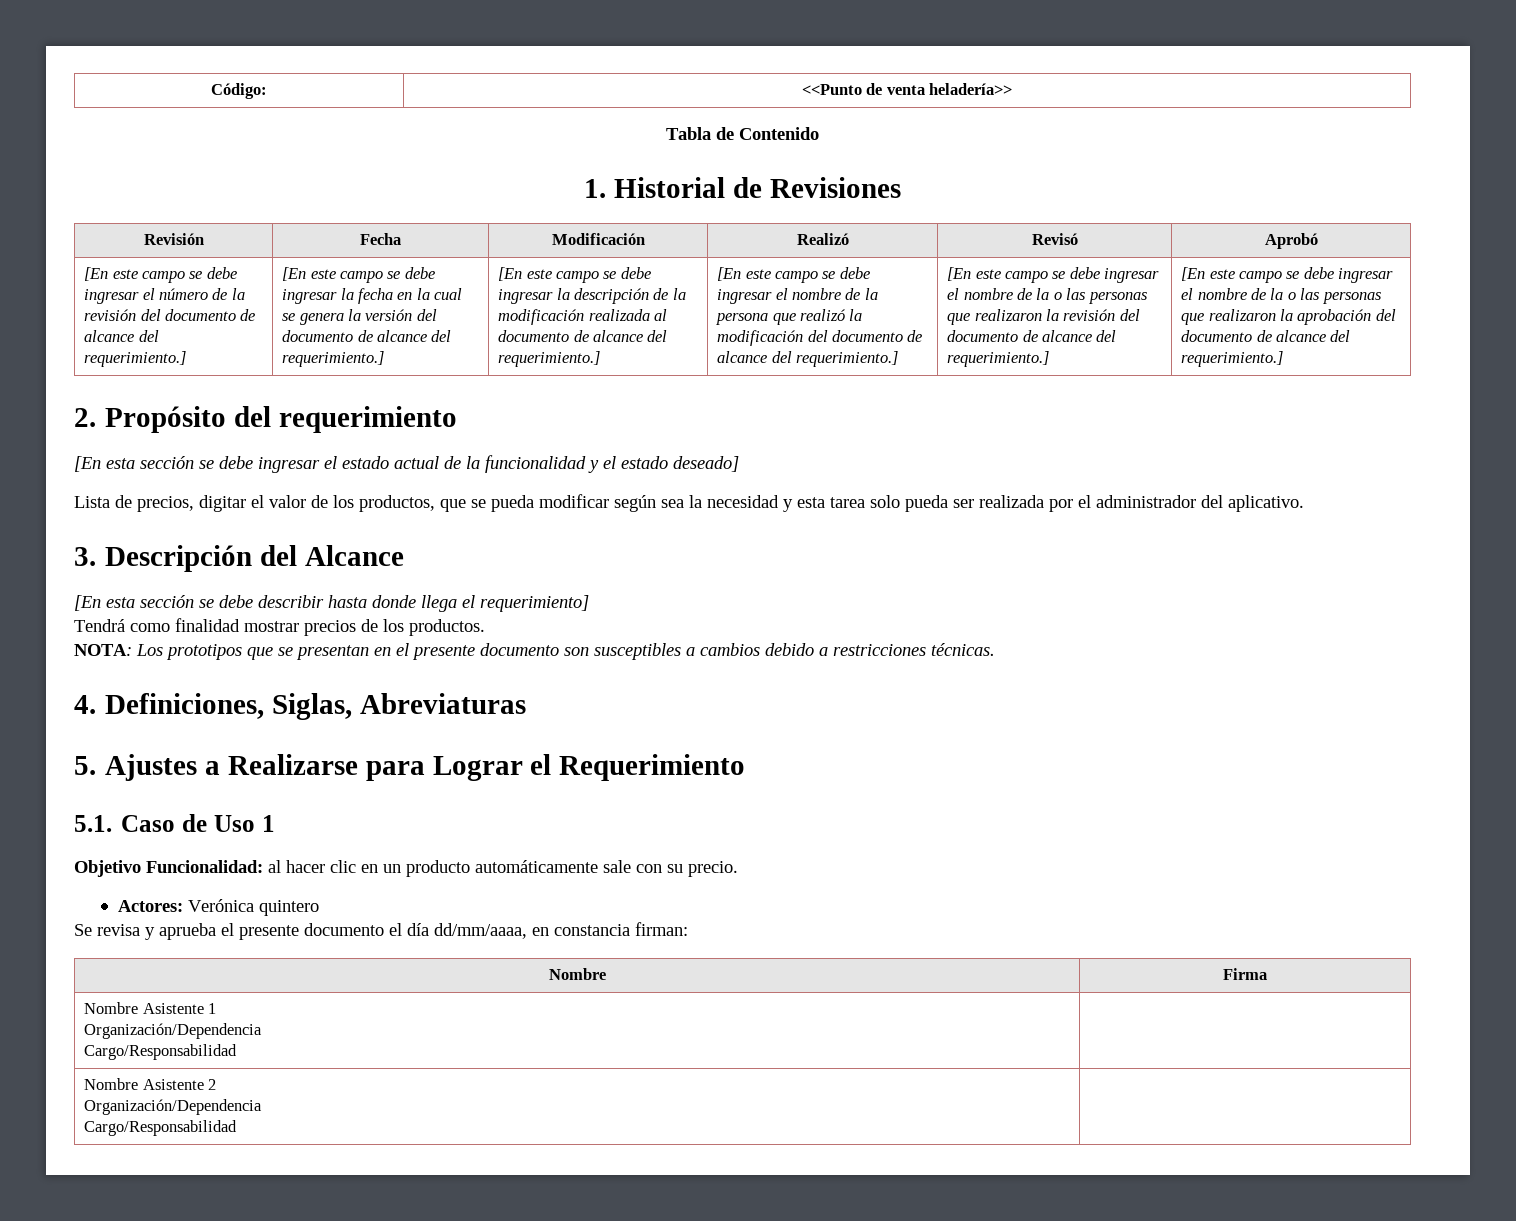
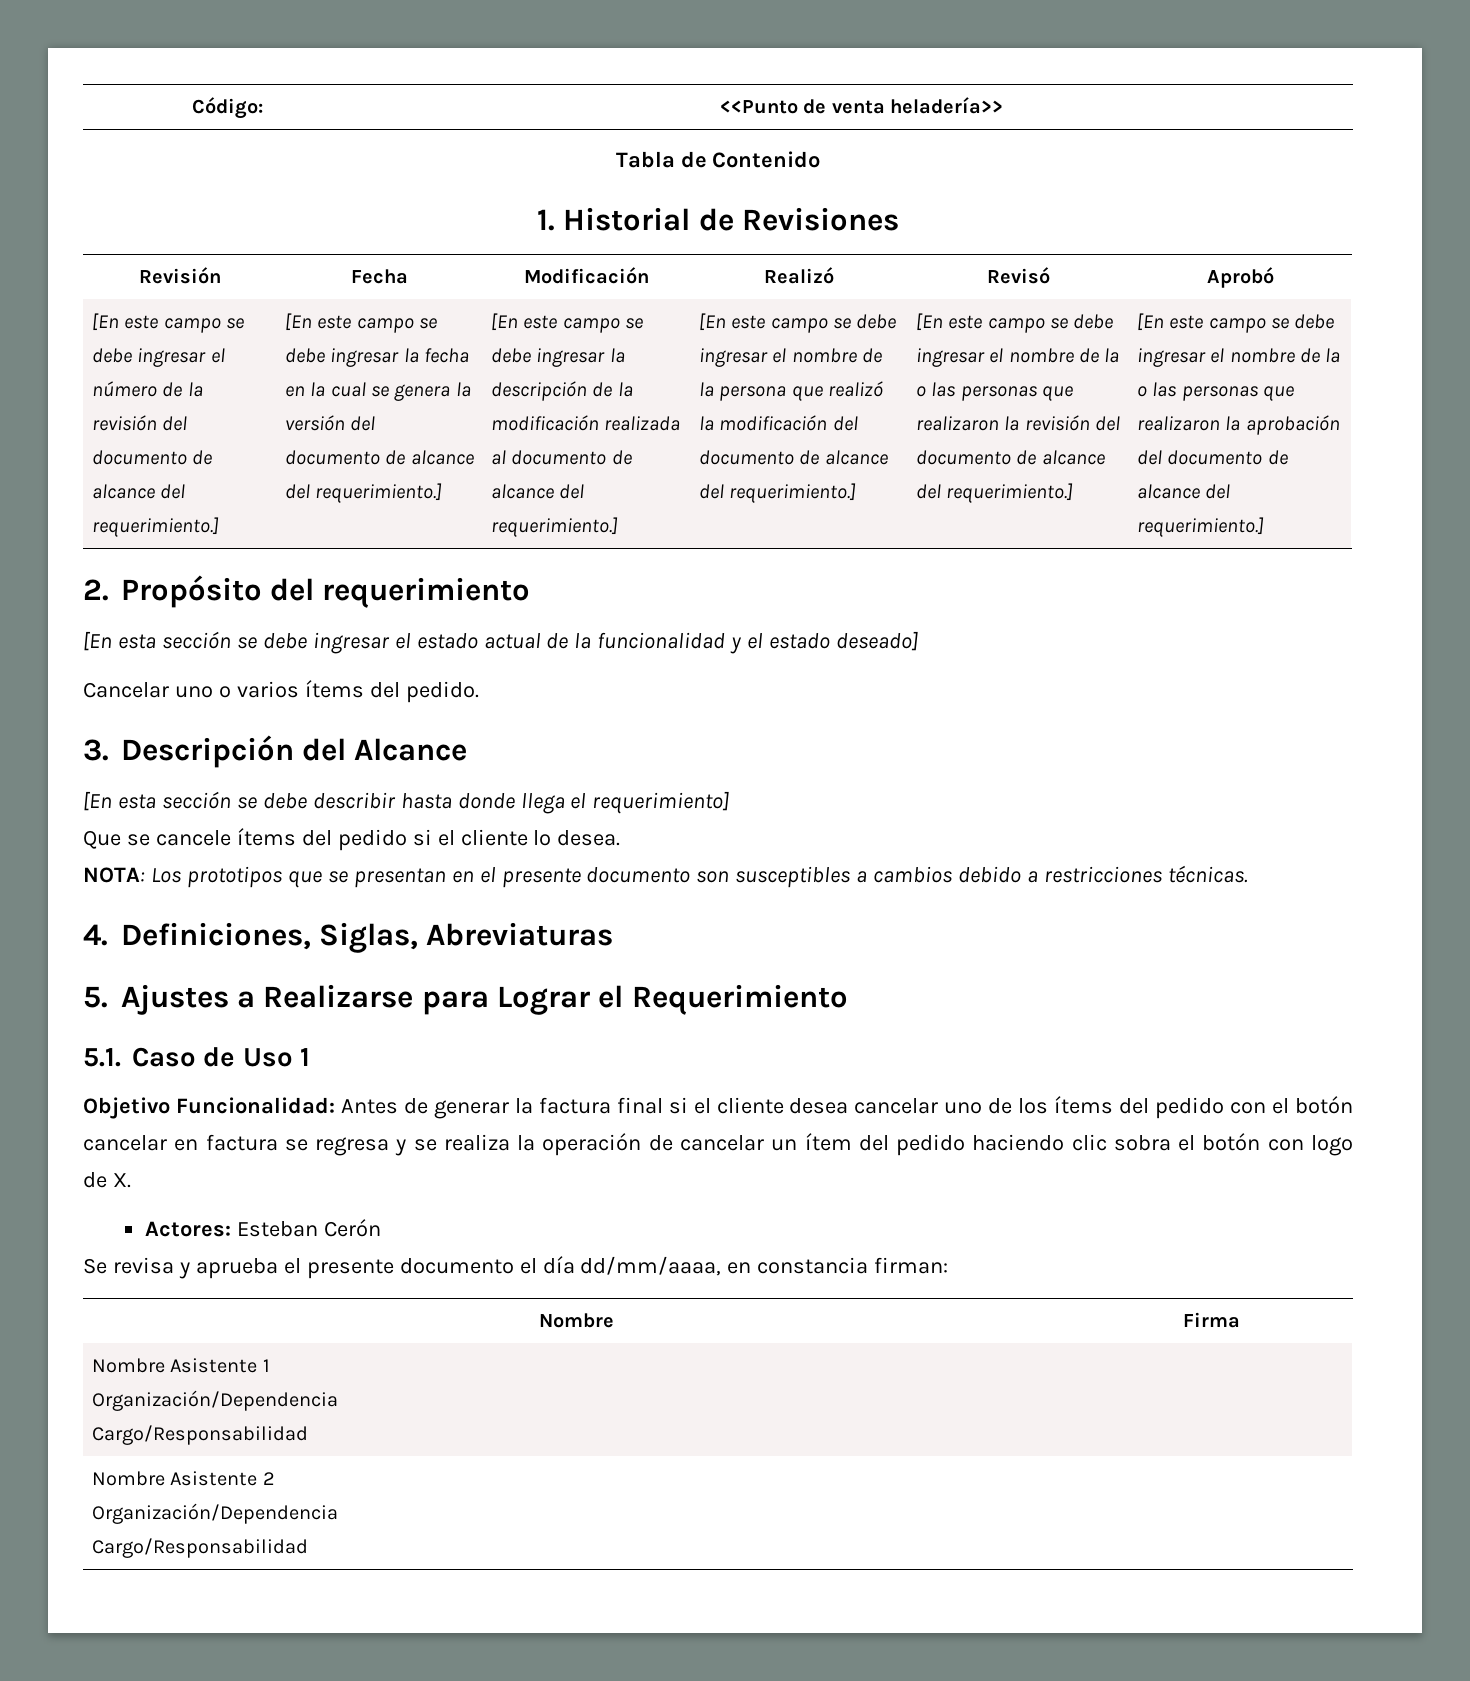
[74,494,1304,512] Lista de precios, digitar el valor de los productos, que se pueda modificar según sea la necesidad y esta tarea solo pueda ser realizada por el administrador del aplicativo. -> [83,680,479,703] Cancelar uno o varios ítems del pedido.
[74,618,485,636] Tendrá como finalidad mostrar precios de los productos. -> [83,828,621,851] Que se cancele ítems del pedido si el cliente lo desea.
[268,860,738,877] al hacer clic en un producto automáticamente sale con su precio. -> [340,1096,1354,1119] [83,1133,1353,1156] [83,1172,131,1188] Antes de generar la factura final si el cliente desea cancelar uno de los ítems del pedido con el botón cancelar en factura se regresa y se realiza la operación de cancelar un ítem del pedido haciendo clic sobra el botón con logo de X.
[187,899,319,916] Verónica quintero -> [236,1219,381,1237] Esteban Cerón

